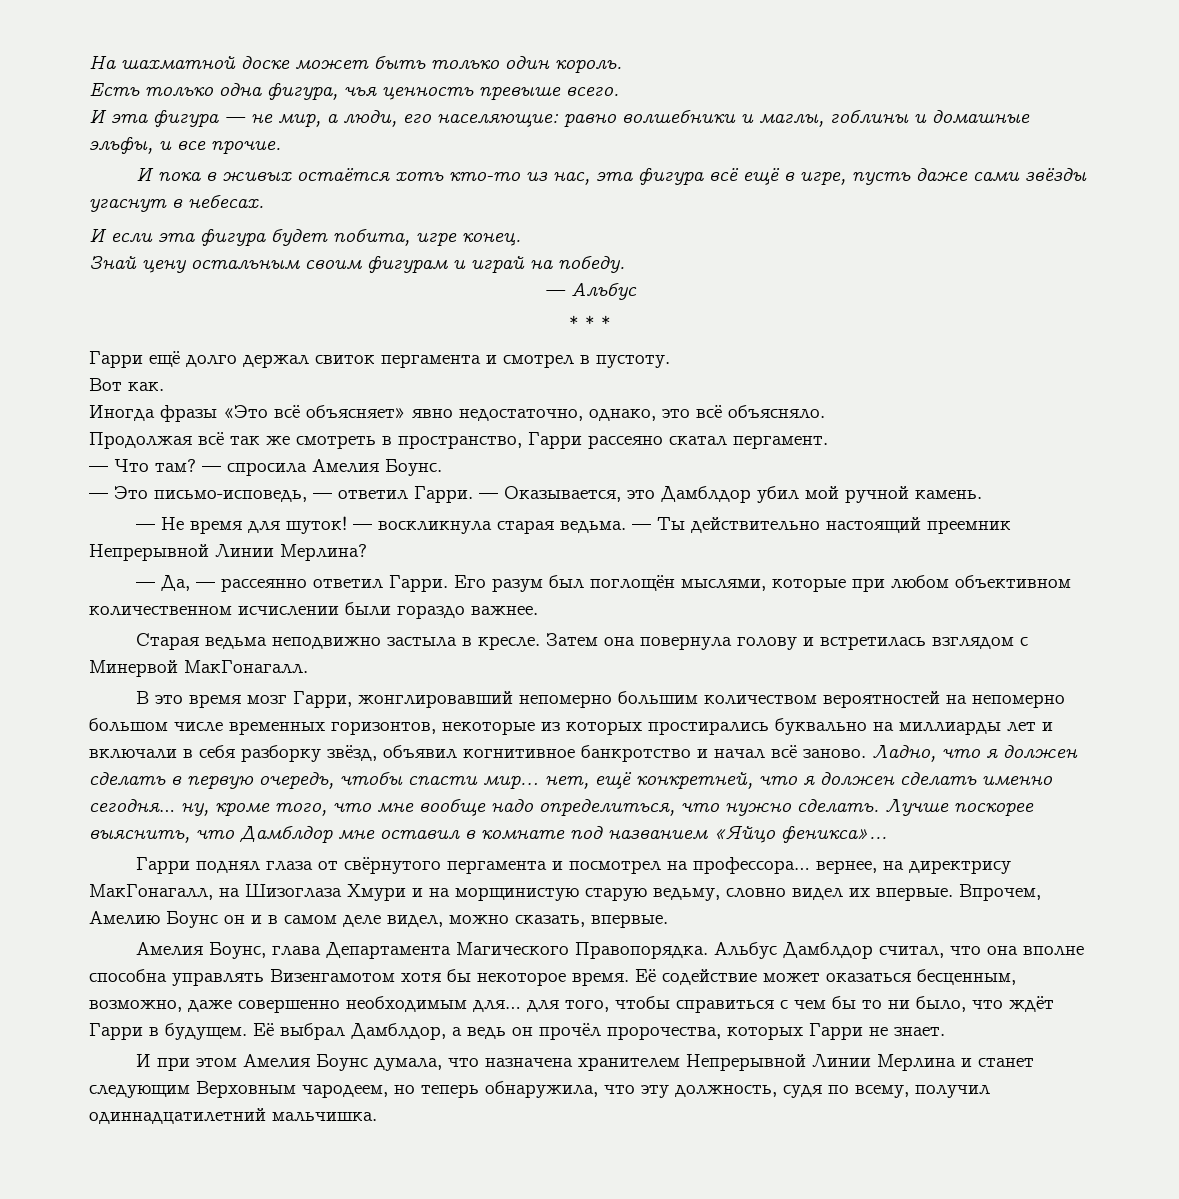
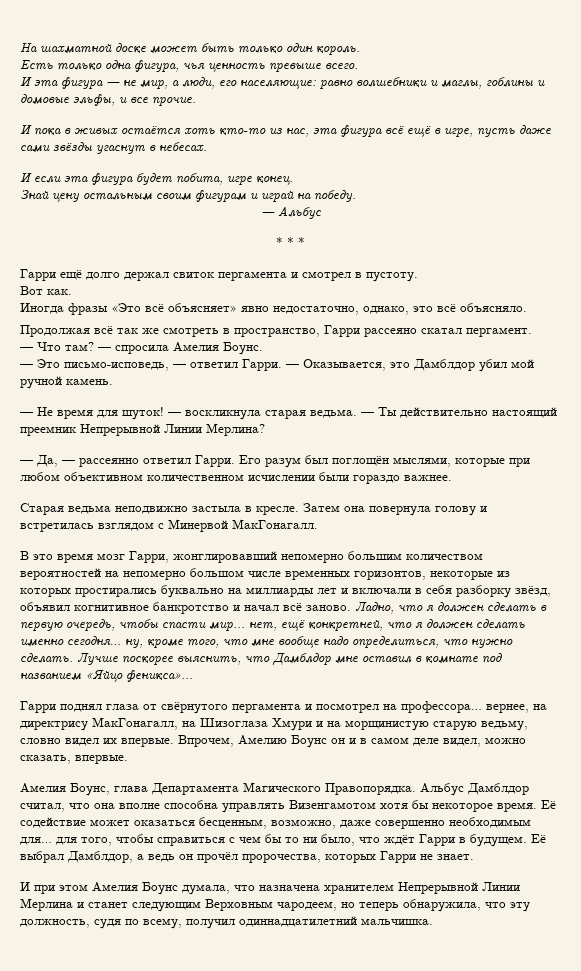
[932,110,1030,123] домашные -> [20,94,69,105] домовые

